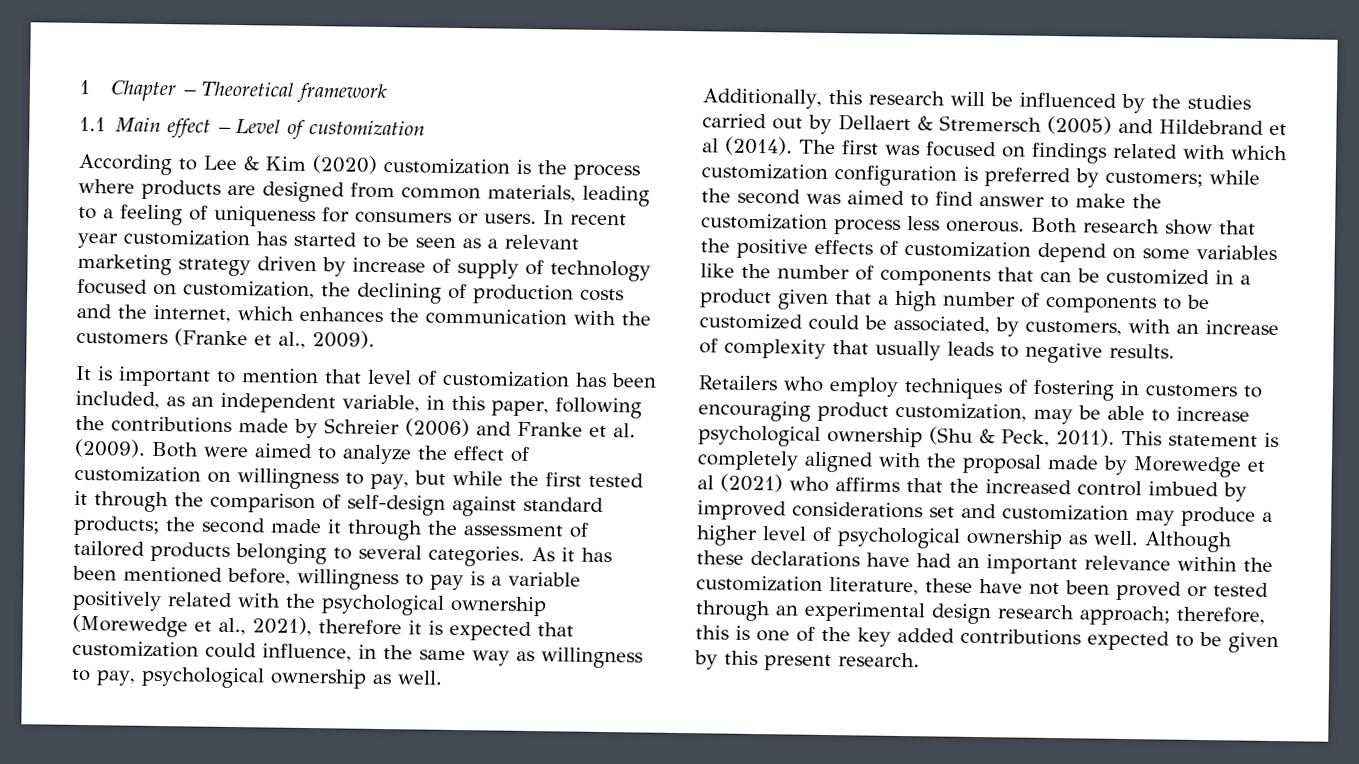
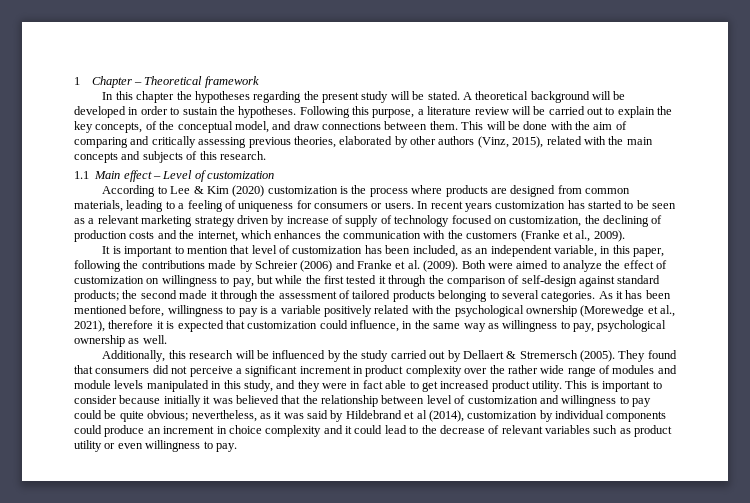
(387, 93) none -> [102,91,626,103] [74,106,673,118] [74,121,627,133] [74,136,653,148] [74,151,266,163] // In this chapter the hypotheses regarding the present study will be stated. A theoretical background will be developed in order to sustain the hypotheses. Following this purpose, a literature review will be carried out to explain the key concepts, of the conceptual model, and draw connections between them. This will be done with the aim of comparing and critically assessing previous theories, elaborated by other authors (Vinz, 2015), related with the main concepts and subjects of this research.
[77,232,118,249] year -> [464,203,492,212] years
[1186,94,1251,110] studies -> [361,350,389,362] study
[1047,115,1287,136] [702,136,1288,164] [701,163,1260,188] [701,188,1162,209] [701,213,1256,236] [700,238,1277,263] [700,263,1251,287] [700,288,1210,314] [699,313,1279,337] [699,338,1175,364] [698,375,1263,401] [698,400,1250,425] [698,425,1279,448] [697,450,1265,478] [697,473,1247,502] [697,500,1273,527] [696,525,1233,553] [696,550,1273,575] [696,575,1269,601] [695,600,1266,626] [695,625,1279,654] [694,650,920,672] (2005) and Hildebrand et al (2014). The first was focused on findings related with which customization configuration is preferred by customers; while the second was aimed to find answer to make the customization process less onerous. Both research show that the positive effects of customization depend on some variables like the number of components that can be customized in a product given that a high number of components to be customized could be associated, by customers, with an increase of complexity that usually leads to negative results. // Retailers who employ techniques of fostering in customers to encouraging product customization, may be able to increase psychological ownership (Shu & Peck, 2011). This statement is completely aligned with the proposal made by Morewedge et al (2021) who affirms that the increased control imbued by improved considerations set and customization may produce a higher level of psychological ownership as well. Although these declarations have had an important relevance within the customization literature, these have not been proved or tested through an experimental design research approach; therefore, this is one of the key added contributions expected to be given by this present research. -> [580,350,677,362] [74,365,677,377] [74,380,662,392] [74,395,651,407] [74,410,667,422] [74,425,673,437] [74,440,237,452] (2005). They found that consumers did not perceive a significant increment in product complexity over the rather wide range of modules and module levels manipulated in this study, and they were in fact able to get increased product utility. This is important to consider because initially it was believed that the relationship between level of customization and willingness to pay could be quite obvious; nevertheless, as it was said by Hildebrand et al (2014), customization by individual components could produce an increment in choice complexity and it could lead to the decrease of relevant variables such as product utility or even willingness to pay.

